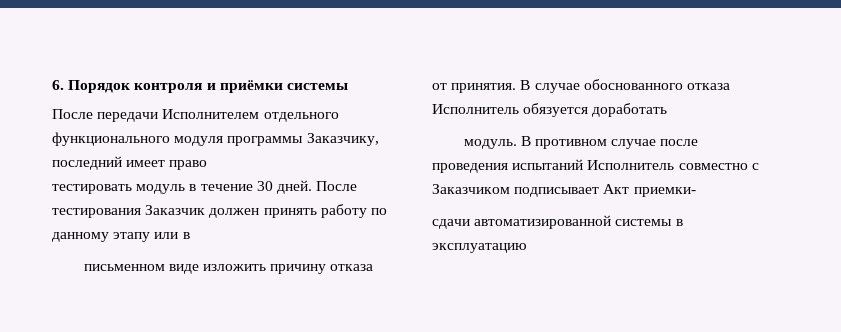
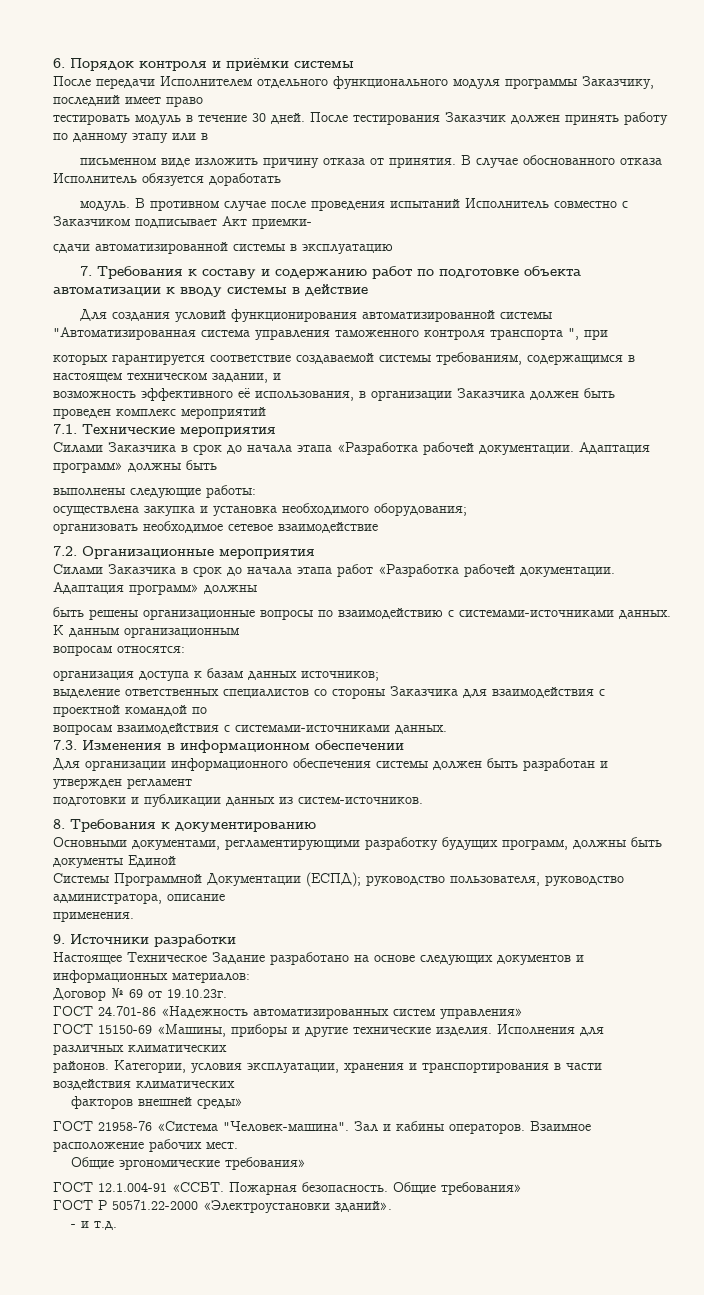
(527, 248) none -> [79,266,581,279] [53,284,368,297] [79,309,552,322] [53,327,608,340] [53,352,635,365] [53,373,281,383] [53,388,615,401] [53,407,266,419] [53,424,276,437] [53,442,650,455] [53,460,217,473] [53,485,256,498] [53,503,467,516] [53,521,378,534] [53,546,315,559] [53,564,615,577] [53,582,257,595] [53,607,671,620] [53,625,239,638] [53,645,185,656] [53,668,379,681] [53,686,605,699] [53,705,207,717] [53,723,447,735] [53,740,404,753] [53,758,608,771] [53,778,192,789] [53,794,423,807] [53,819,316,832] [53,837,662,850] [53,855,176,868] [53,872,624,887] [53,893,225,904] [53,911,134,922] [53,934,236,947] [53,952,584,965] [53,970,250,983] [53,988,227,1001] [53,1006,523,1019] [53,1024,604,1037] [53,1044,227,1055] [53,1060,602,1073] [53,1079,235,1090] [71,1096,244,1109] [53,1121,591,1134] [53,1139,238,1152] [71,1157,307,1170] [53,1182,522,1195] [53,1200,392,1213] [71,1221,118,1230] // 7. Требования к составу и содержанию работ по подготовке объекта автоматизации к вводу системы в действие // Для создания условий функционирования автоматизированной системы "Автоматизированная система управления таможенного контроля транспорта ", при // которых гарантируется соответствие создаваемой системы требованиям, содержащимся в настоящем техническом задании, и // возможность эффективного её использования, в организации Заказчика должен быть проведен комплекс мероприятий // 7.1. Технические мероприятия // Силами Заказчика в срок до начала этапа «Разработка рабочей документации. Адаптация программ» должны быть // выполнены следующие работы: // осуществлена закупка и установка необходимого оборудования; // организовать необходимое сетевое взаимодействие // 7.2. Организационные мероприятия // Силами Заказчика в срок до начала этапа работ «Разработка рабочей документации. Адаптация программ» должны // быть решены организационные вопросы по взаимодействию с системами-источниками данных. К данным организационным // вопросам относятся: // организация доступа к базам данных источников; // выделение ответственных специалистов со стороны Заказчика для взаимодействия с проектной командой по // вопросам взаимодействия с системами-источниками данных. // 7.3. Изменения в информационном обеспечении // Для организации информационного обеспечения системы должен быть разработан и утвержден регламент // подготовки и публикации данных из систем-источников. // 8. Требования к документированию // Основными документами, регламентирующими разработку будущих программ, должны быть документы Единой // Системы Программной Документации (ЕСПД); руководство пользователя, руководство администратора, описание // применения. // 9. Источники разработки // Настоящее Техническое Задание разработано на основе следующих документов и информационных материалов: // Договор № 69 от 19.10.23г. // ГОСТ 24.701-86 «Надежность автоматизированных систем управления» // ГОСТ 15150-69 «Машины, приборы и другие технические изделия. Исполнения для различных климатических // районов. Категории, условия эксплуатации, хранения и транспортирования в части воздействия климатических // факторов внешней среды» // ГОСТ 21958-76 «Система "Человек-машина". Зал и кабины операторов. Взаимное расположение рабочих мест. // Общие эргономические требования» // ГОСТ 12.1.004-91 «ССБТ. Пожарная безопасность. Общие требования» // ГОСТ Р 50571.22-2000 «Электроустановки зданий». // - и т.д.

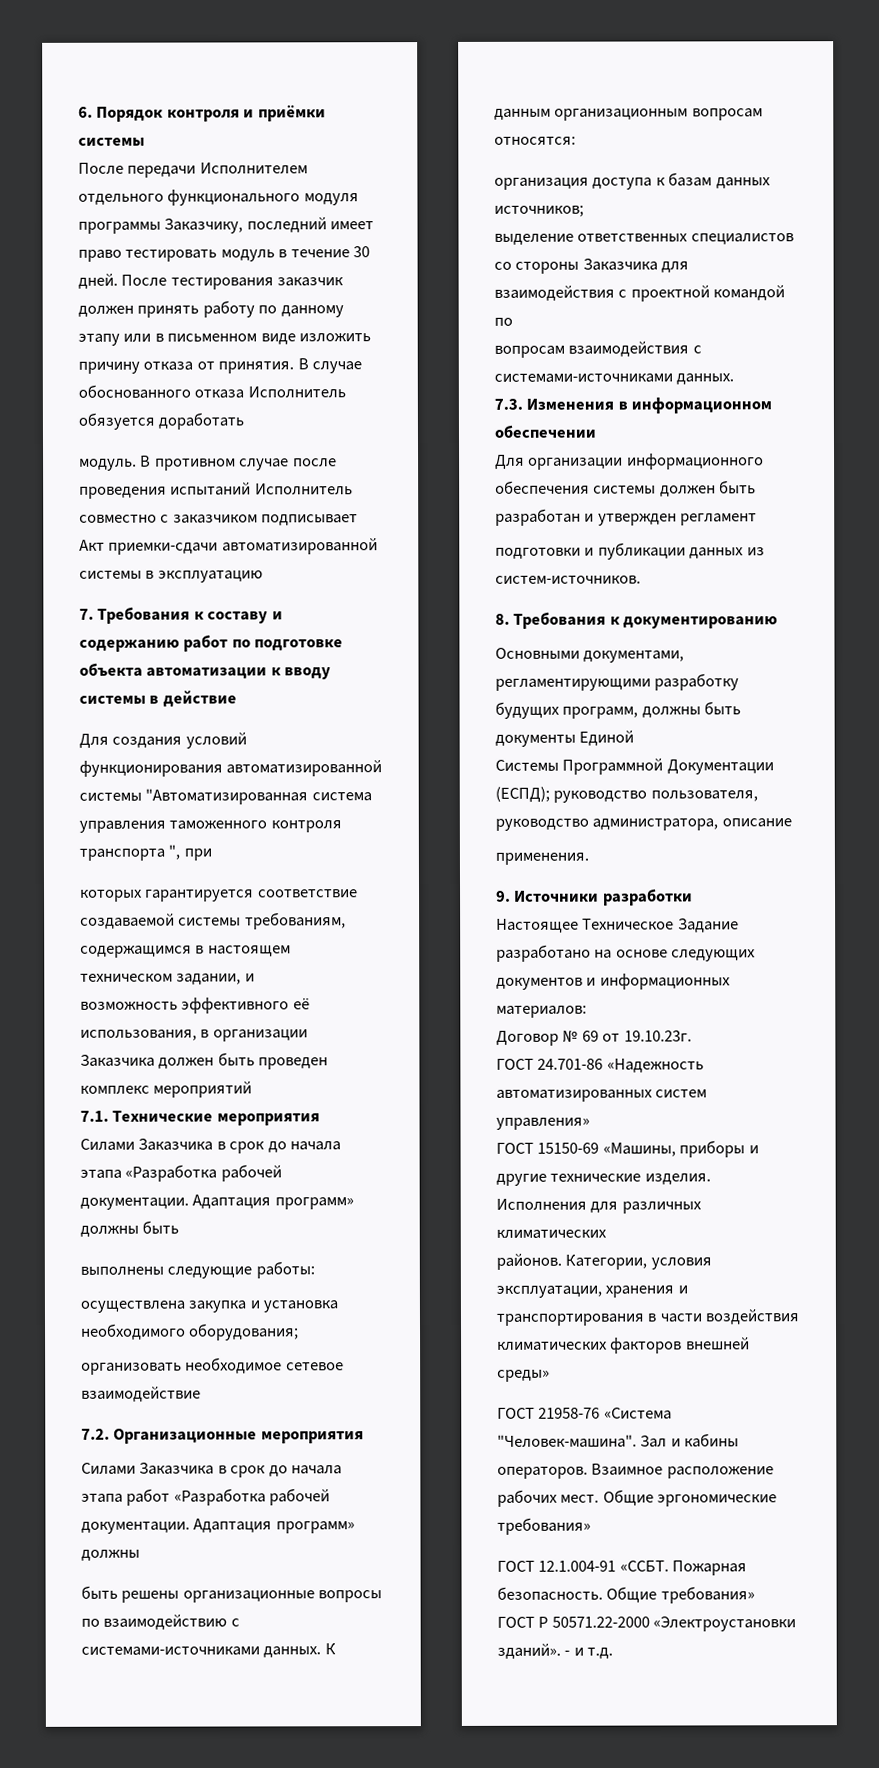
(203, 101) // -> (122, 255) none
[445,112,506,122] Заказчик -> [277,277,345,287] заказчик
(208, 136) // -> (164, 337) none
[53,216,130,226] Заказчиком -> [172,514,258,524] заказчиком
[252,218,312,229] [53,244,90,253] приемки- // сдачи -> [108,542,219,555] приемки-сдачи
(239, 632) // -> (689, 114) none
(235, 1085) // -> (608, 1346) none
(238, 1145) // -> (600, 1498) none
(392, 1206) // -> (561, 1651) none

